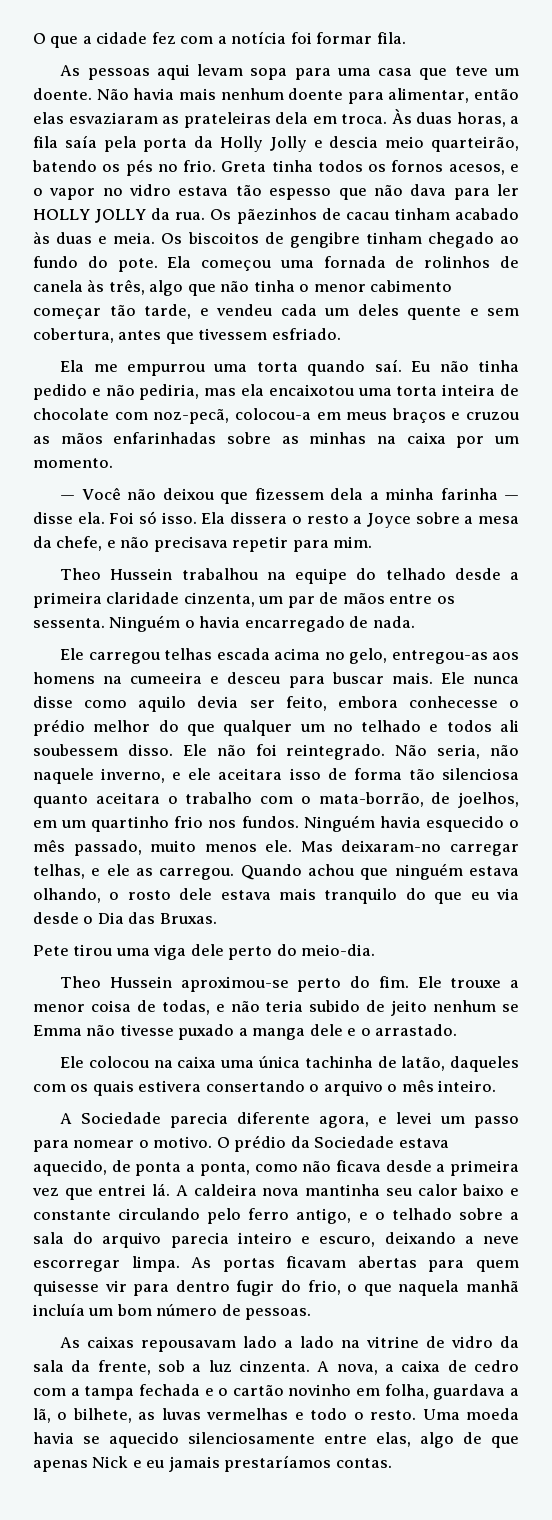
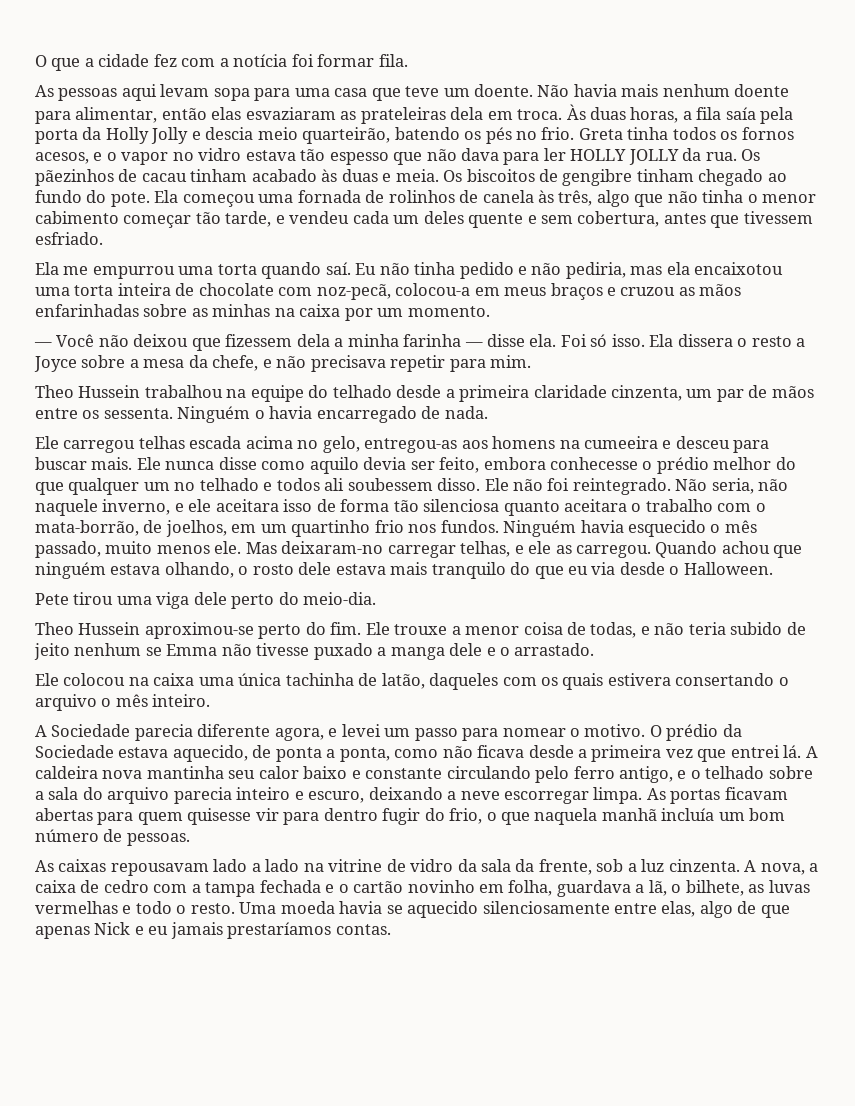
[97,912,217,924] Dia das Bruxas. -> [683,562,773,575] Halloween.

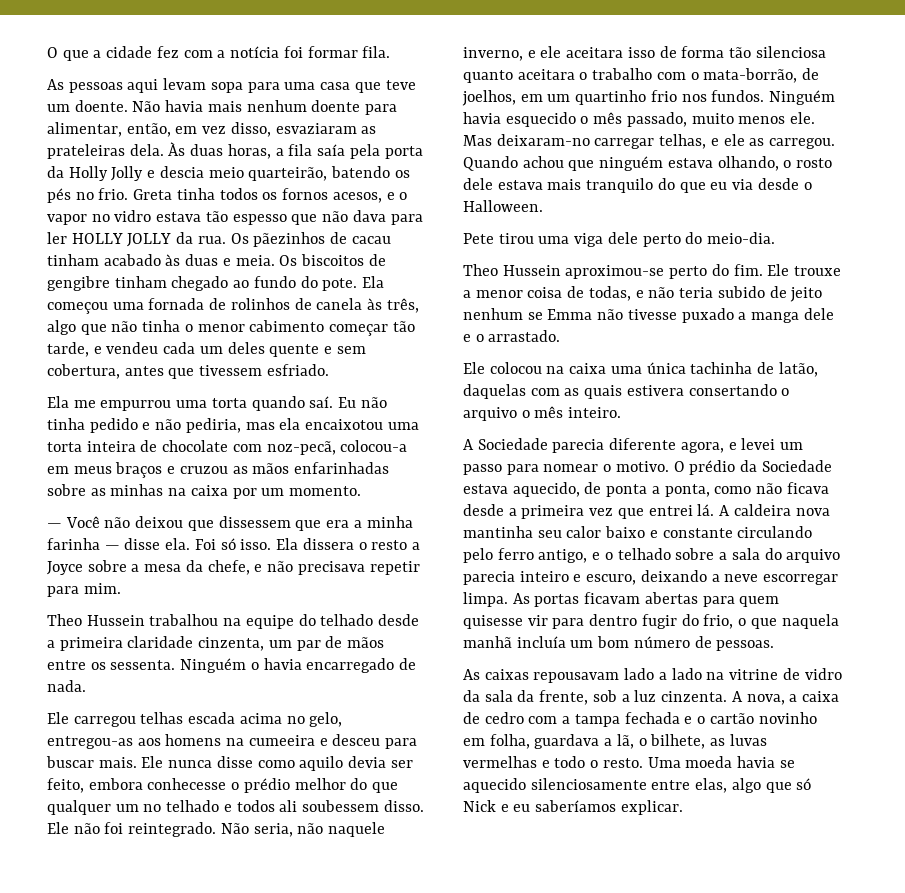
[161,107,563,124] então elas esvaziaram as prateleiras dela em troca. -> [126,122,377,137] [47,144,164,159] então, em vez disso, esvaziaram as prateleiras dela.
[225,334,330,347] fizessem dela -> [218,516,350,531] dissessem que era
[429,673,559,690] daqueles com os -> [463,384,580,399] daquelas com as
[737,901,790,918] [35,922,391,939] de que apenas Nick e eu jamais prestaríamos contas. -> [765,778,812,793] [463,800,683,815] que só Nick e eu saberíamos explicar.

